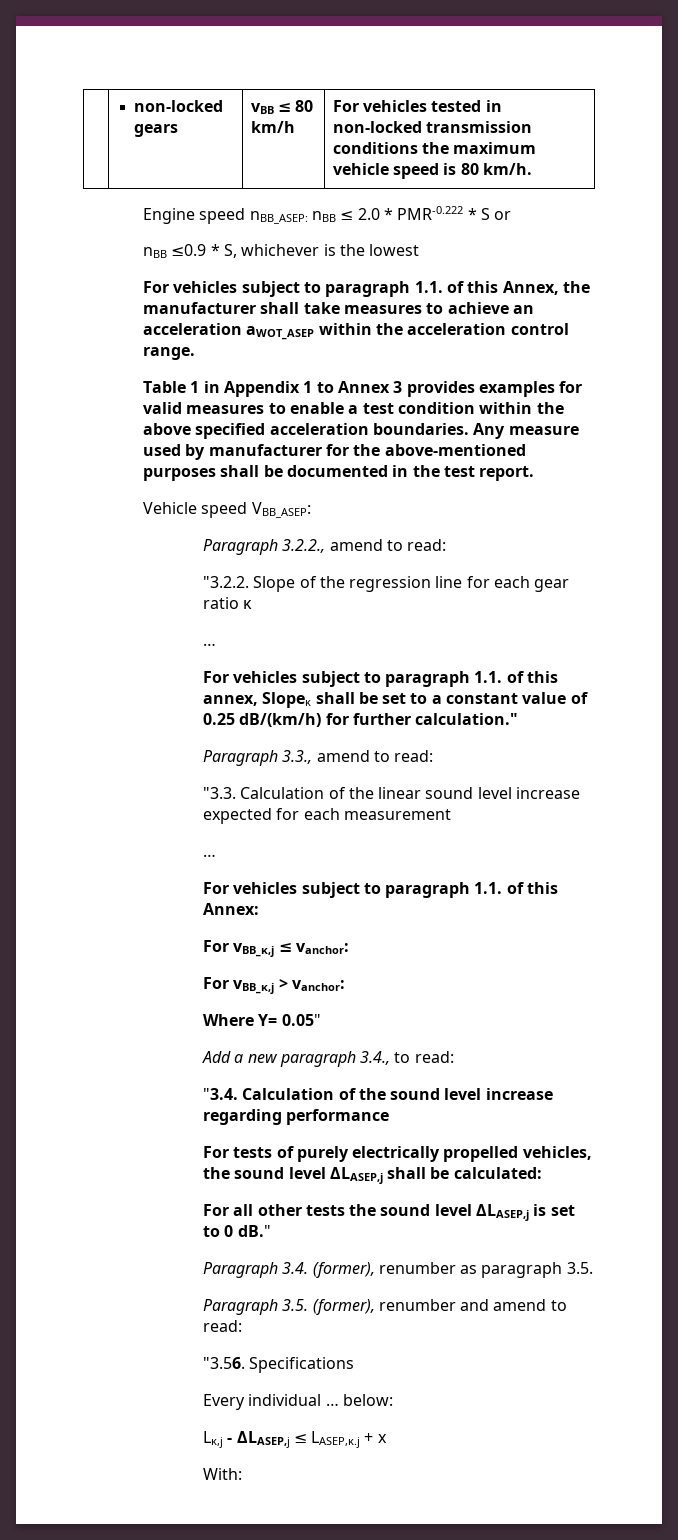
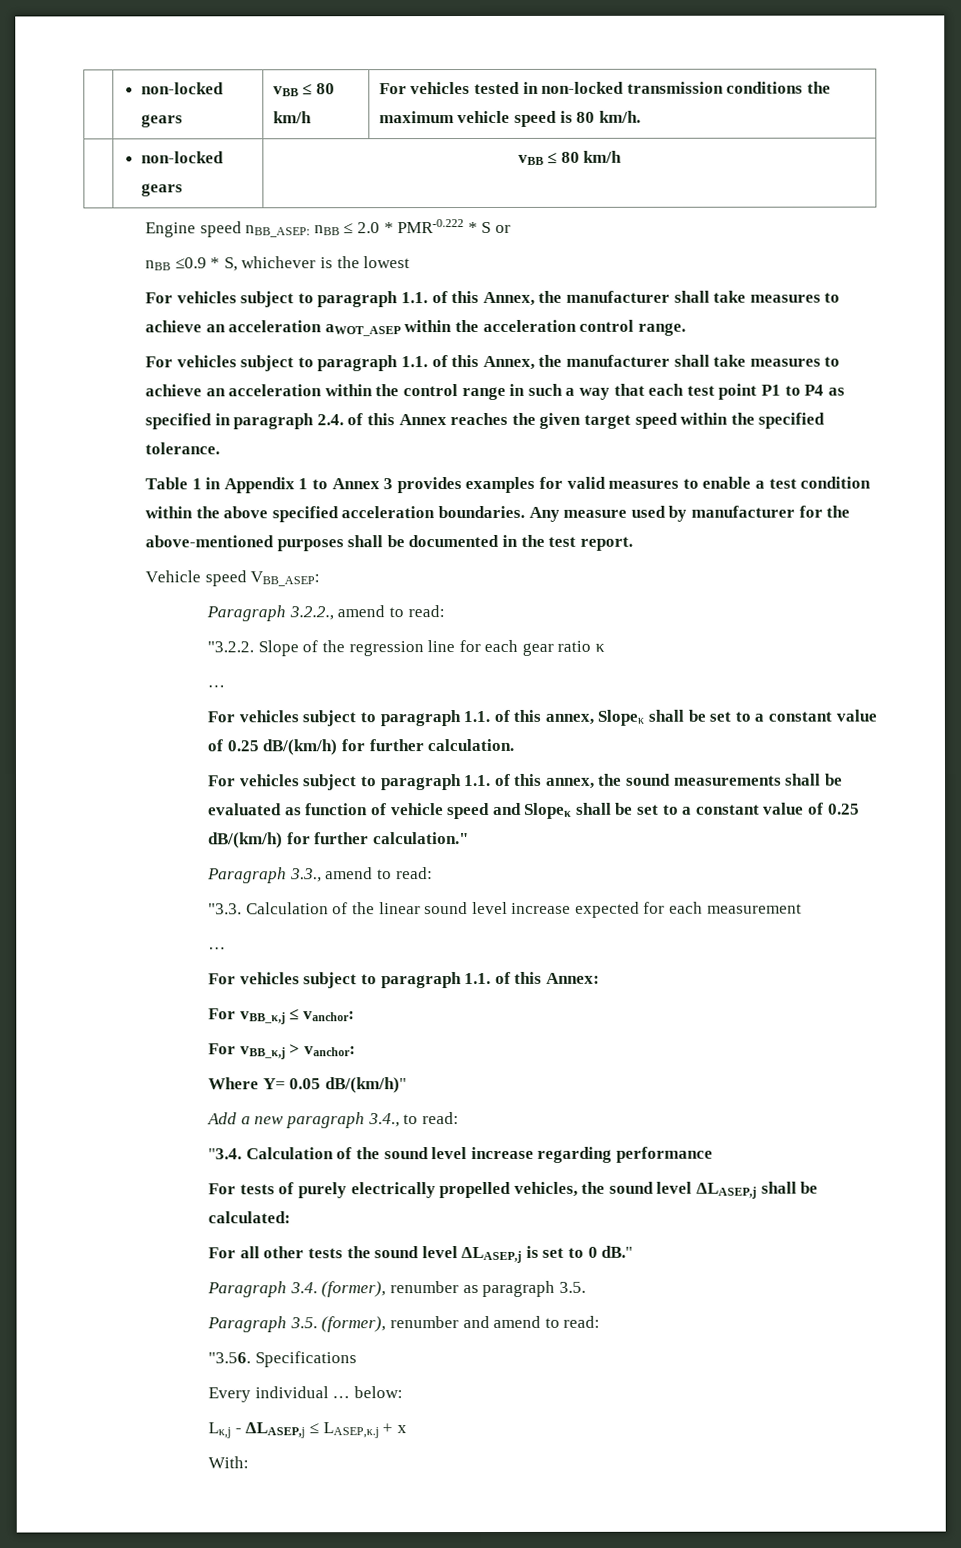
(533, 169) none -> [141,151,225,164] [141,183,184,197] [517,150,623,165] // | non-locked gears | vBB ≤ 80 km/h
(195, 353) none -> [145,354,841,372] [145,383,845,401] [145,412,826,430] [145,442,221,455] // For vehicles subject to paragraph 1.1. of this Annex, the manufacturer shall take measures to achieve an acceleration within the control range in such a way that each test point P1 to P4 as specified in paragraph 2.4. of this Annex reaches the given target speed within the specified tolerance.
(411, 719) none -> [427,738,515,752] [208,773,843,791] [208,802,860,820] [208,832,370,849] calculation. // For vehicles subject to paragraph 1.1. of this annex, the sound measurements shall be evaluated as function of vehicle speed and Slopeκ shall be set to a constant value of 0.25 dB/(km/h) for further
[281,1014,321,1026] 0.05" -> [289,1077,407,1094] 0.05 dB/(km/h)"

